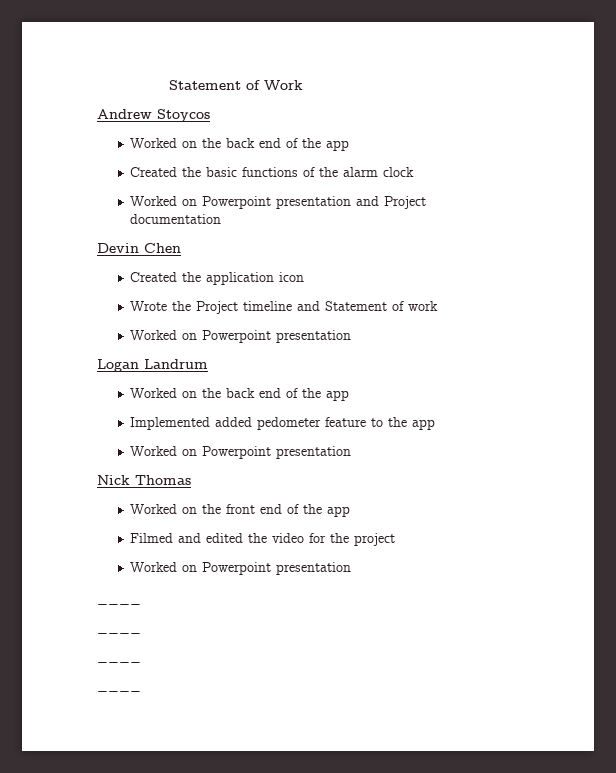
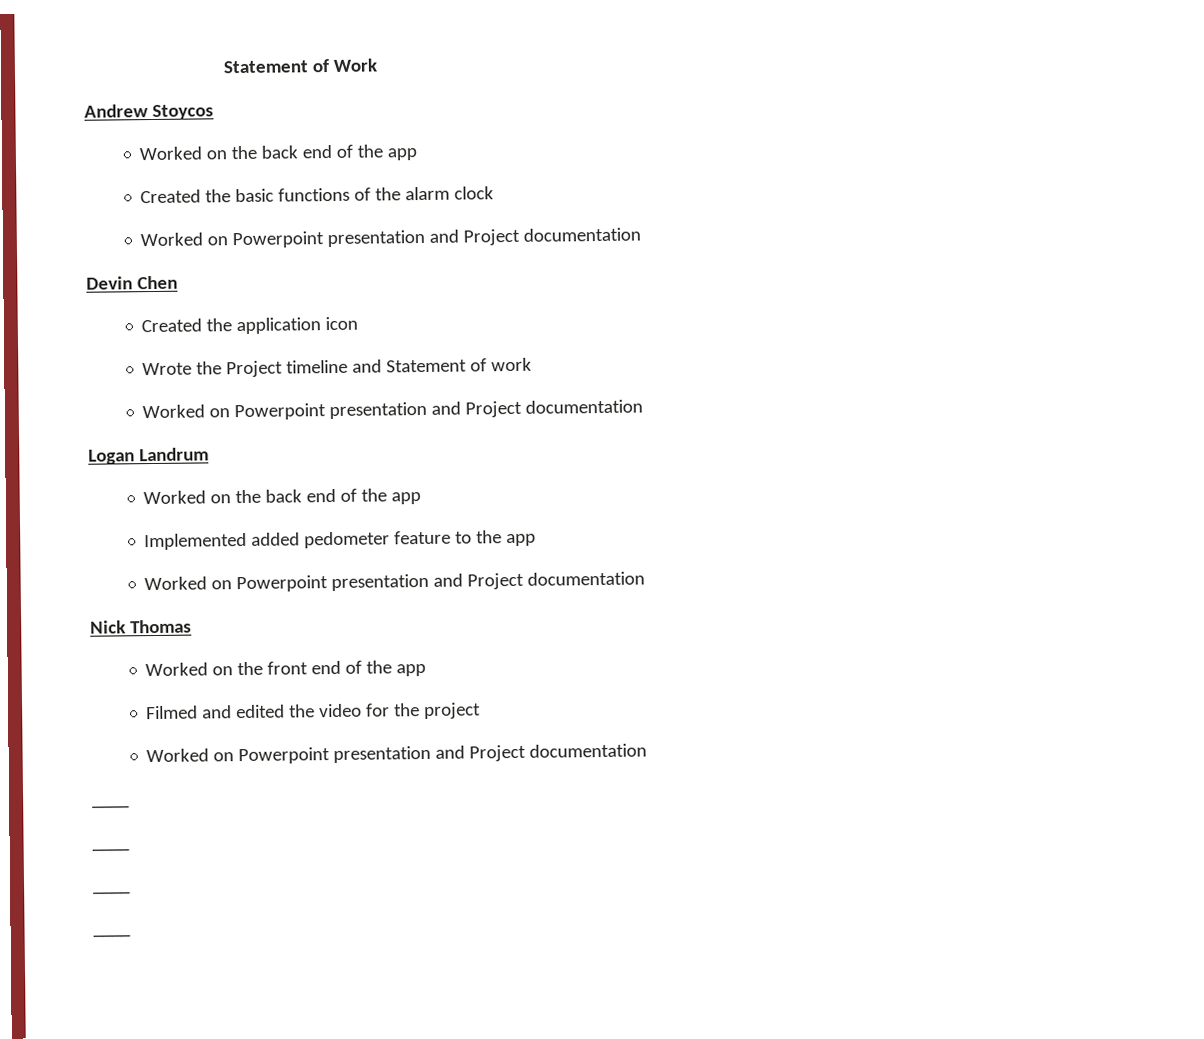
(352, 336) none -> [431,399,644,418] and Project documentation
(352, 452) none -> [433,571,646,590] and Project documentation
(352, 568) none -> [435,743,648,762] and Project documentation

